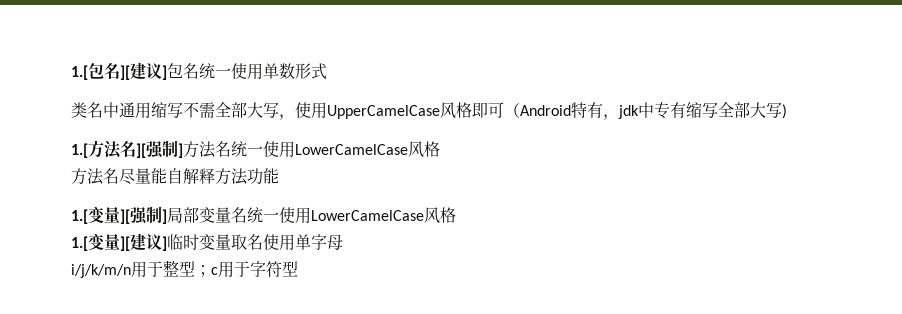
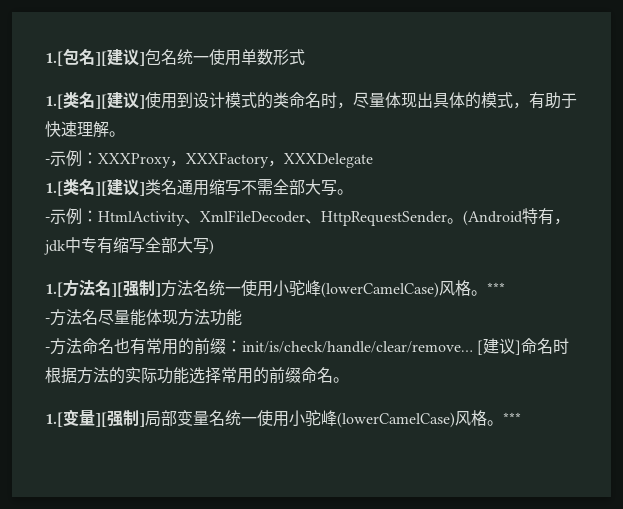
[71,102,119,118] 类名中 -> [45,92,577,109] [45,121,125,138] [45,150,373,168] [45,179,177,196] 1.[类名][建议]使用到设计模式的类命名时，尽量体现出具体的模式，有助于快速理解。 // -示例：XXXProxy，XXXFactory，XXXDelegate // 1.[类名][建议]类名
[279,102,571,120] ，使用UpperCamelCase风格即可（Android -> [337,189,353,195] [45,208,523,226] 。 // -示例：HtmlActivity、XmlFileDecoder、HttpRequestSender。(Android
[295,141,440,158] LowerCamelCase风格 // -> [273,280,505,298] [45,318,50,323] 小驼峰(lowerCamelCase)风格。*** // -
[167,168,215,184] 自解释 -> [146,309,178,325] 体现
(279, 176) none -> [45,338,570,355] [45,367,349,384] // -方法命名也有常用的前缀：init/is/check/handle/clear/remove… [建议]命名时根据方法的实际功能选择常用的前缀命名。
[311,207,456,224] [71,233,343,251] [71,260,298,278] LowerCamelCase风格 // 1.[变量][建议]临时变量取名使用单字母 // i/j/k/m/n用于整型；c用于字符型 -> [289,410,521,428] 小驼峰(lowerCamelCase)风格。***

